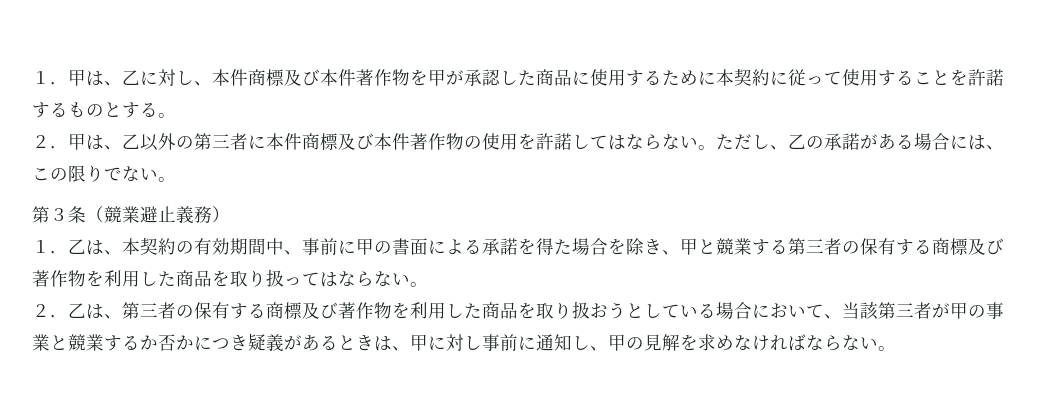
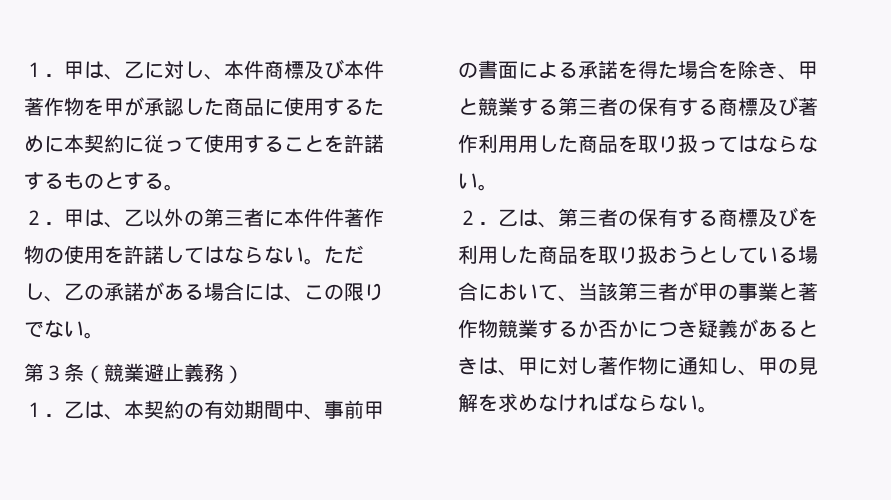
[302,133,392,150] 商標及び本 -> (324, 217) none
[338,240,356,254] に -> (364, 409) none
[68,270,122,287] 物を利 -> [478,134,518,153] 利用
[338,302,392,319] 著作物 -> (798, 217) none
(68, 342) none -> [798,282,818,301] [458,319,498,338] 著作物
[482,334,518,351] 事前 -> [598,356,658,375] 著作物

